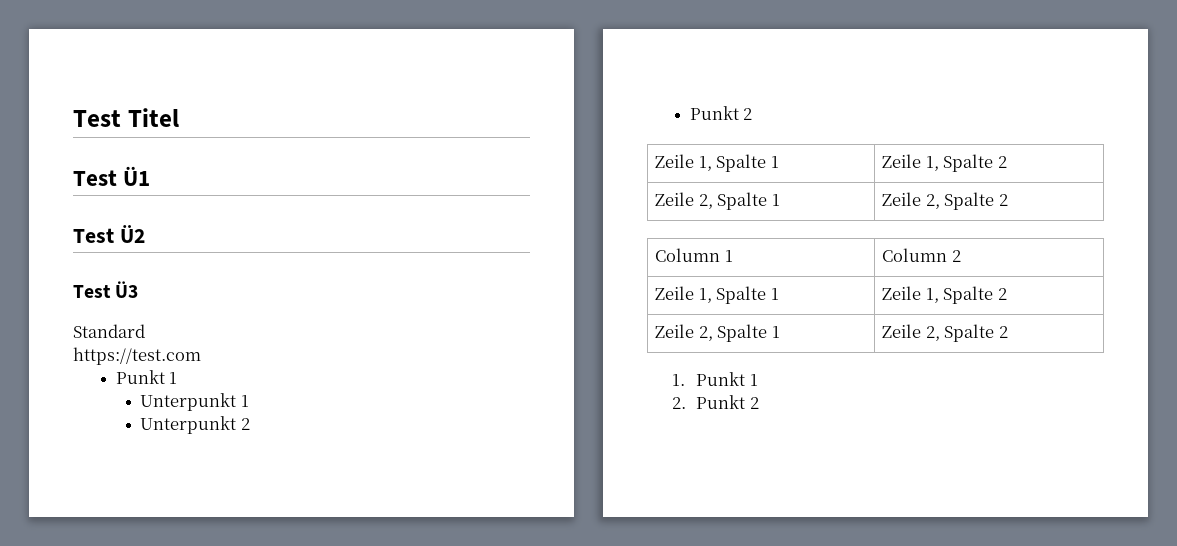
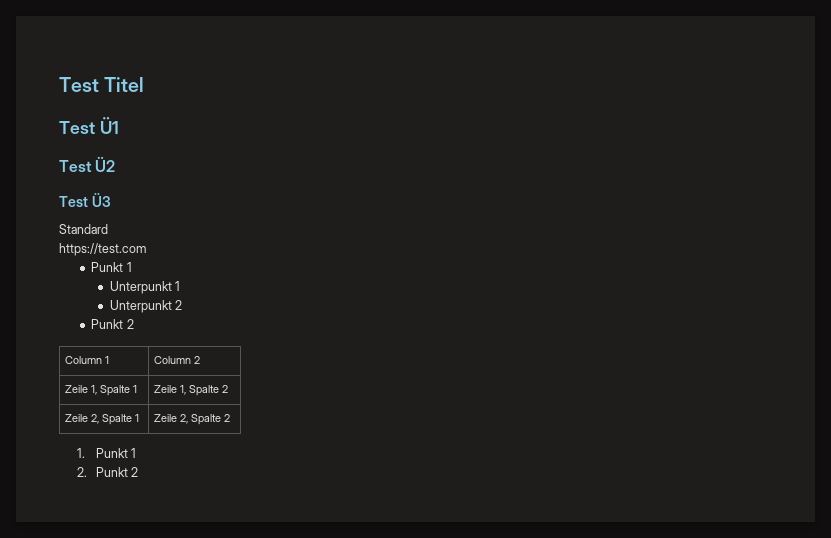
[655,154,779,172] [882,154,1007,172] [655,192,780,210] [882,192,1008,210] // Zeile 1, Spalte 1 | Zeile 1, Spalte 2 // Zeile 2, Spalte 1 | Zeile 2, Spalte 2 -> (134, 324) none

